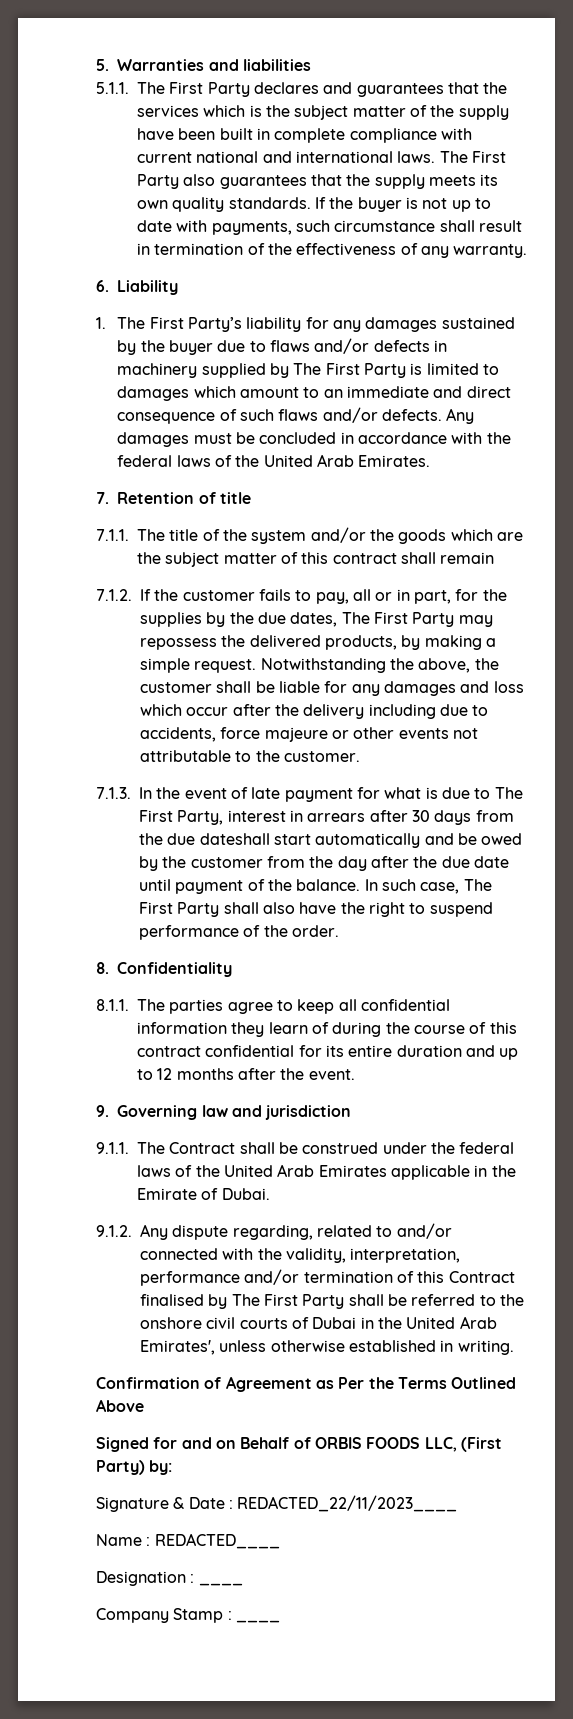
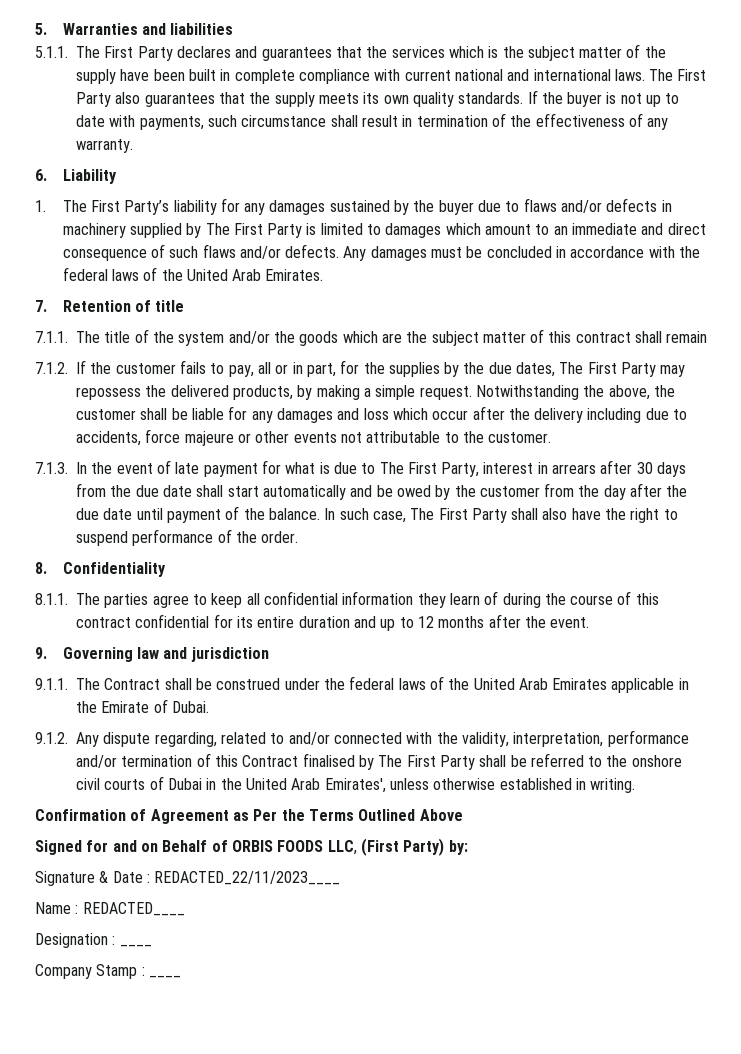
[199,833,270,845] dateshall -> [162,485,224,497] date shall

